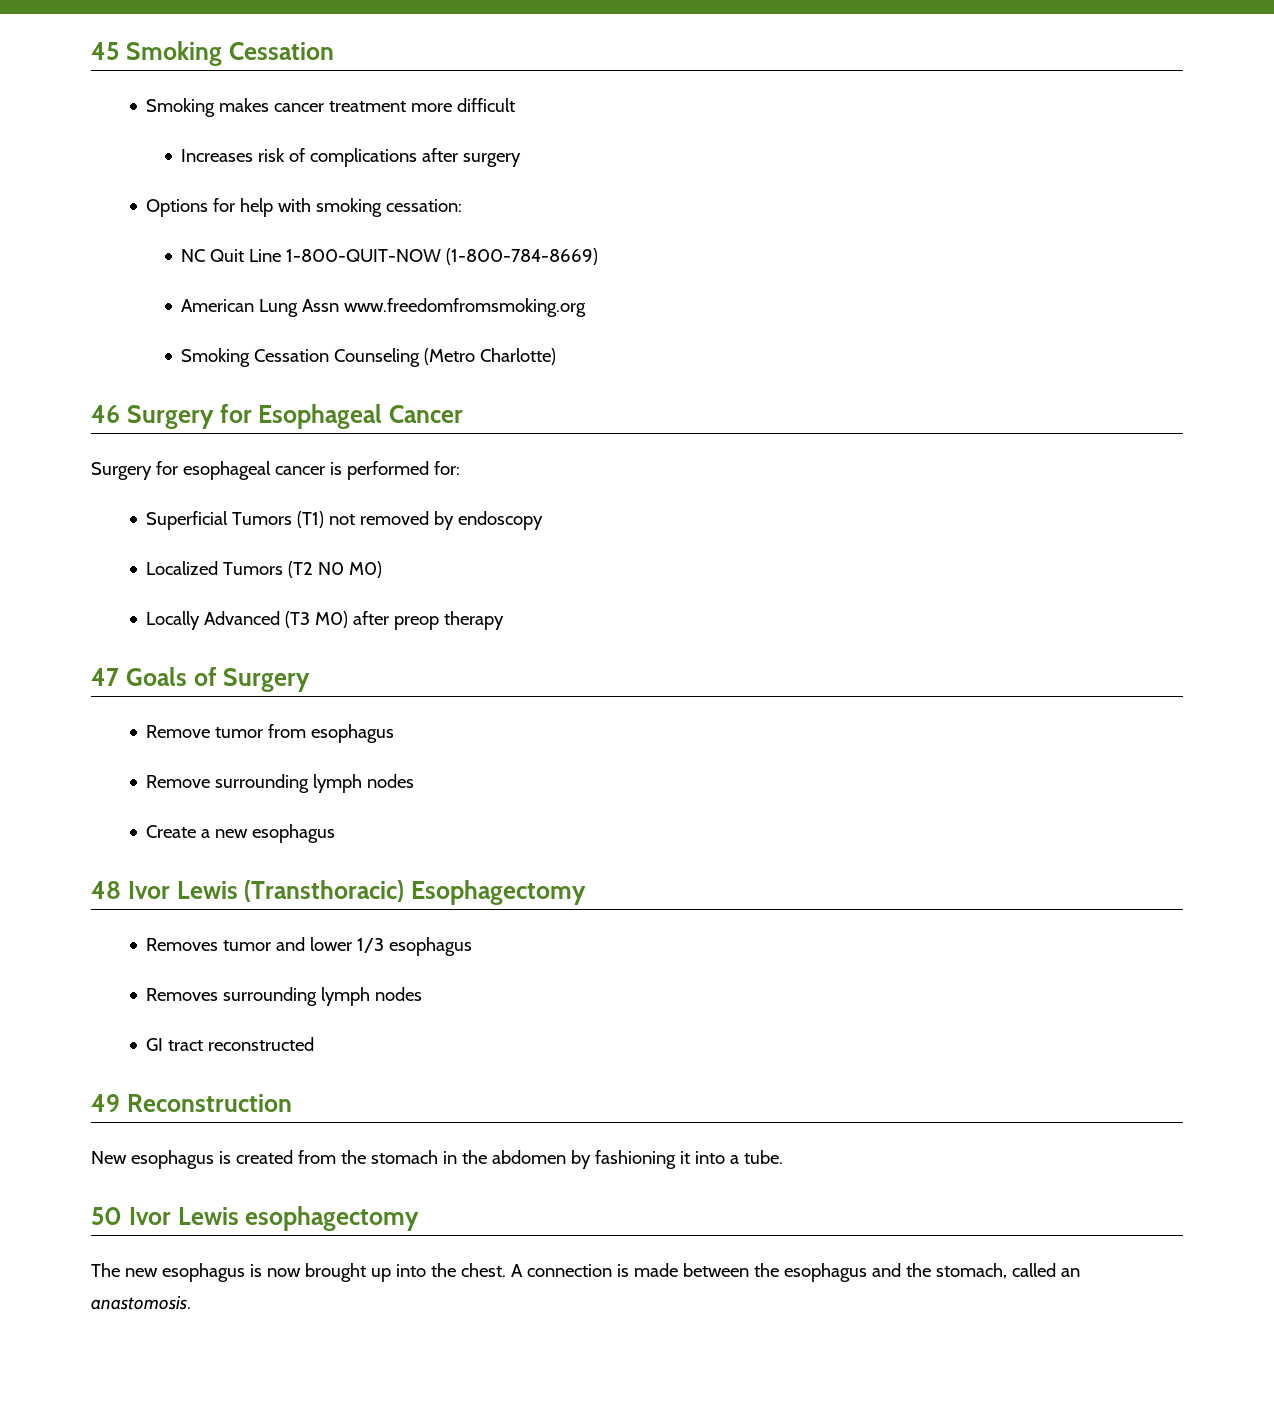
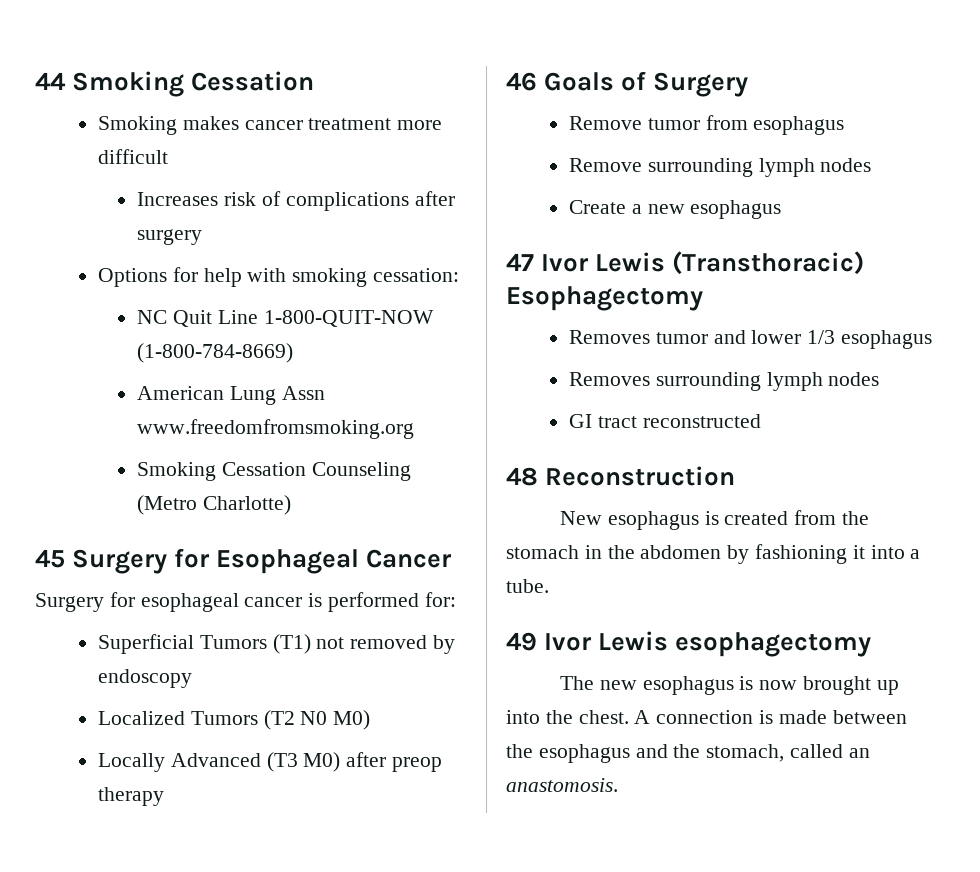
[91,42,119,60] 45 -> [35,72,66,90] 44
[91,405,120,423] 46 -> [35,549,65,568] 45
[91,668,119,686] 47 -> [506,72,537,91] 46
[91,881,121,899] 48 -> [506,253,534,271] 47
[91,1094,120,1112] 49 -> [506,467,538,486] 48
[91,1207,122,1225] 50 -> [506,632,537,651] 49

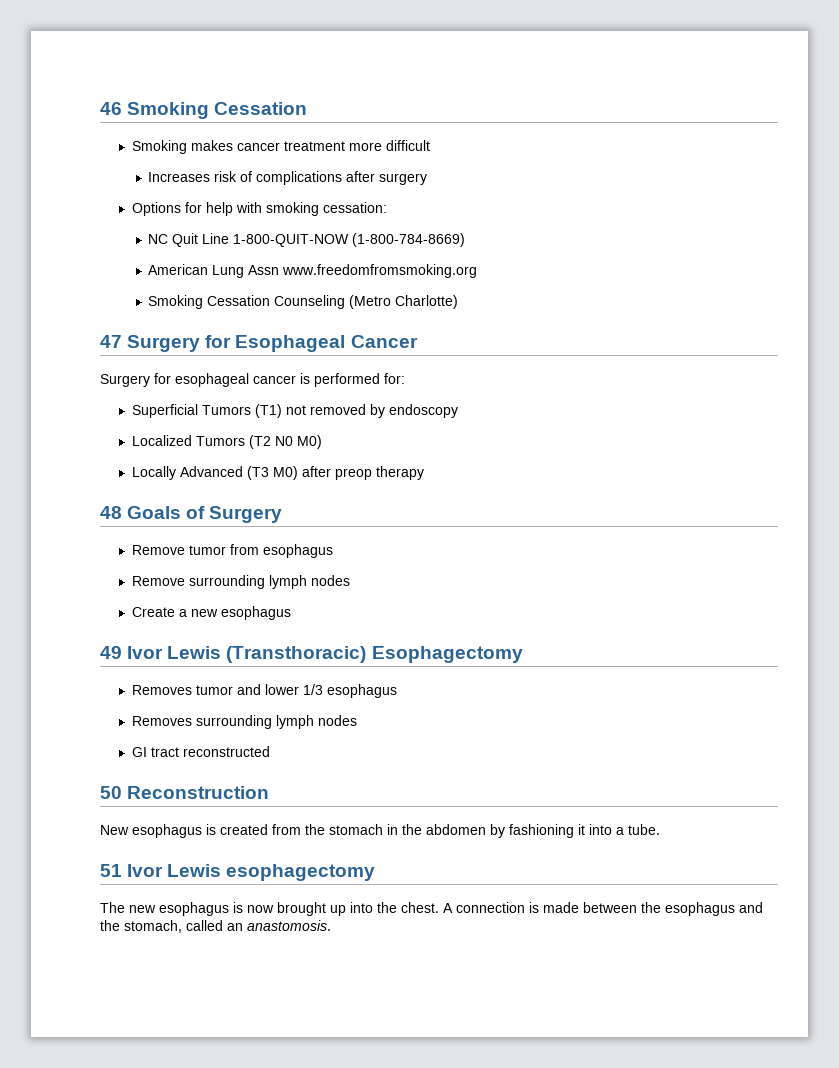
[35,72,66,90] 44 -> [100,102,122,115] 46
[35,549,65,568] 45 -> [100,335,122,348] 47
[506,72,537,91] 46 -> [100,506,122,519] 48
[506,253,534,271] 47 -> [100,646,122,659] 49
[506,467,538,486] 48 -> [100,786,122,799] 50
[506,632,537,651] 49 -> [100,864,122,877] 51

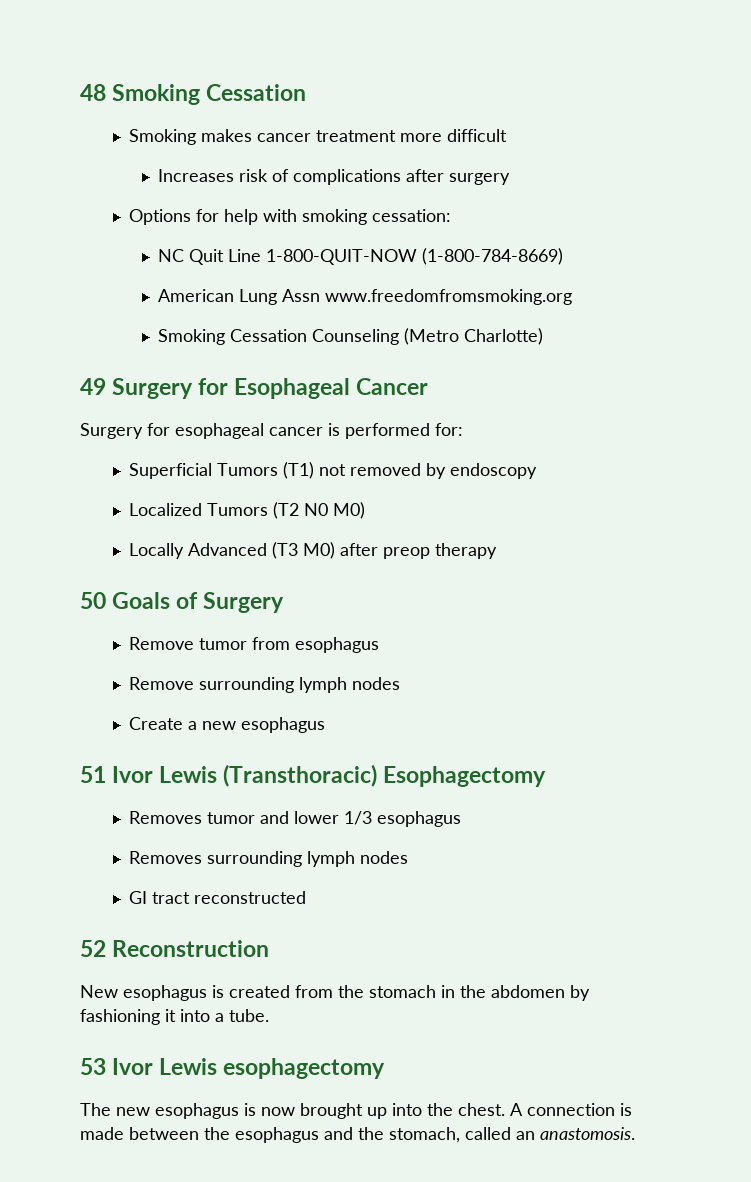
[100,102,122,115] 46 -> [80,84,106,101] 48
[100,335,122,348] 47 -> [80,378,106,395] 49
[100,506,122,519] 48 -> [80,592,106,609] 50
[100,646,122,659] 49 -> [80,766,106,783] 51
[100,786,122,799] 50 -> [80,940,106,957] 52
[100,864,122,877] 51 -> [80,1058,106,1075] 53

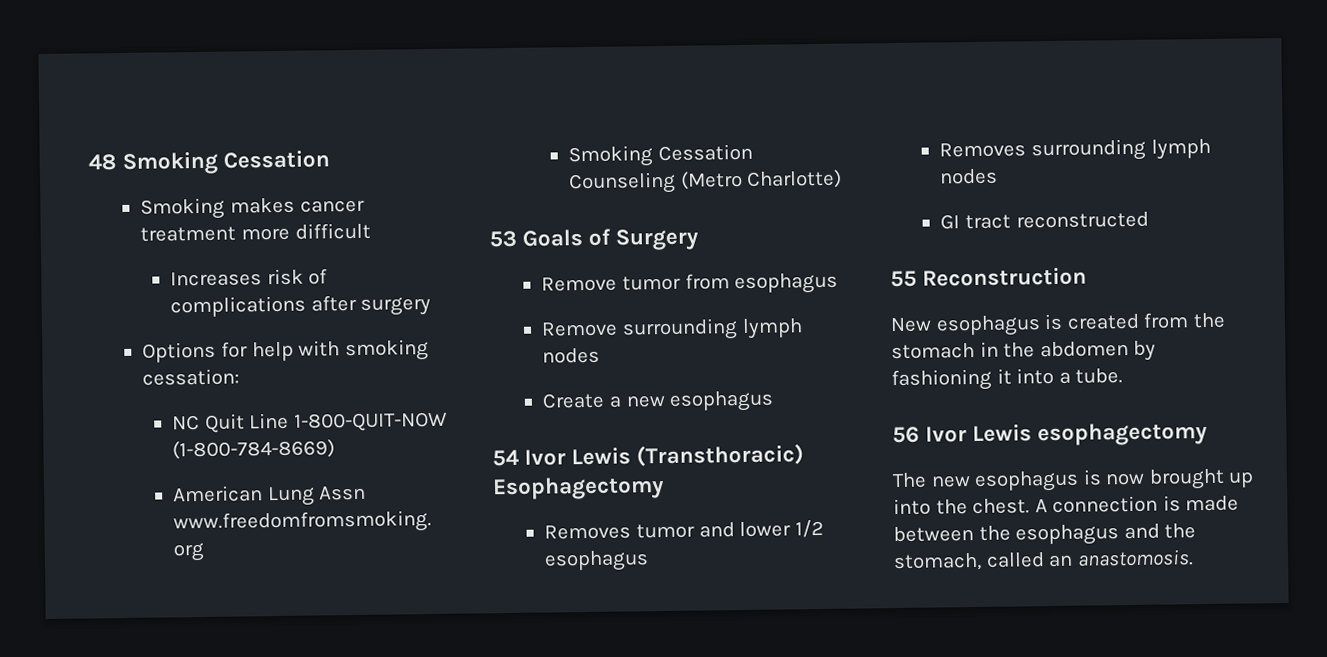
[80,378,429,399] [80,423,463,439] [129,462,538,479] [129,502,366,519] [129,542,498,559] [80,592,106,609] 49 Surgery for Esophageal Cancer // Surgery for esophageal cancer is performed for: // Superficial Tumors (T1) not removed by endoscopy // Localized Tumors (T2 N0 M0) // Locally Advanced (T3 M0) after preop therapy // 50 -> [489,230,517,248] 53
[80,766,106,783] 51 -> [492,449,520,467] 54
[344,811,373,825] 1/3 -> [794,519,824,538] 1/2
[80,940,106,957] 52 -> [890,270,917,288] 55
[80,1058,106,1075] 53 -> [892,426,920,444] 56

